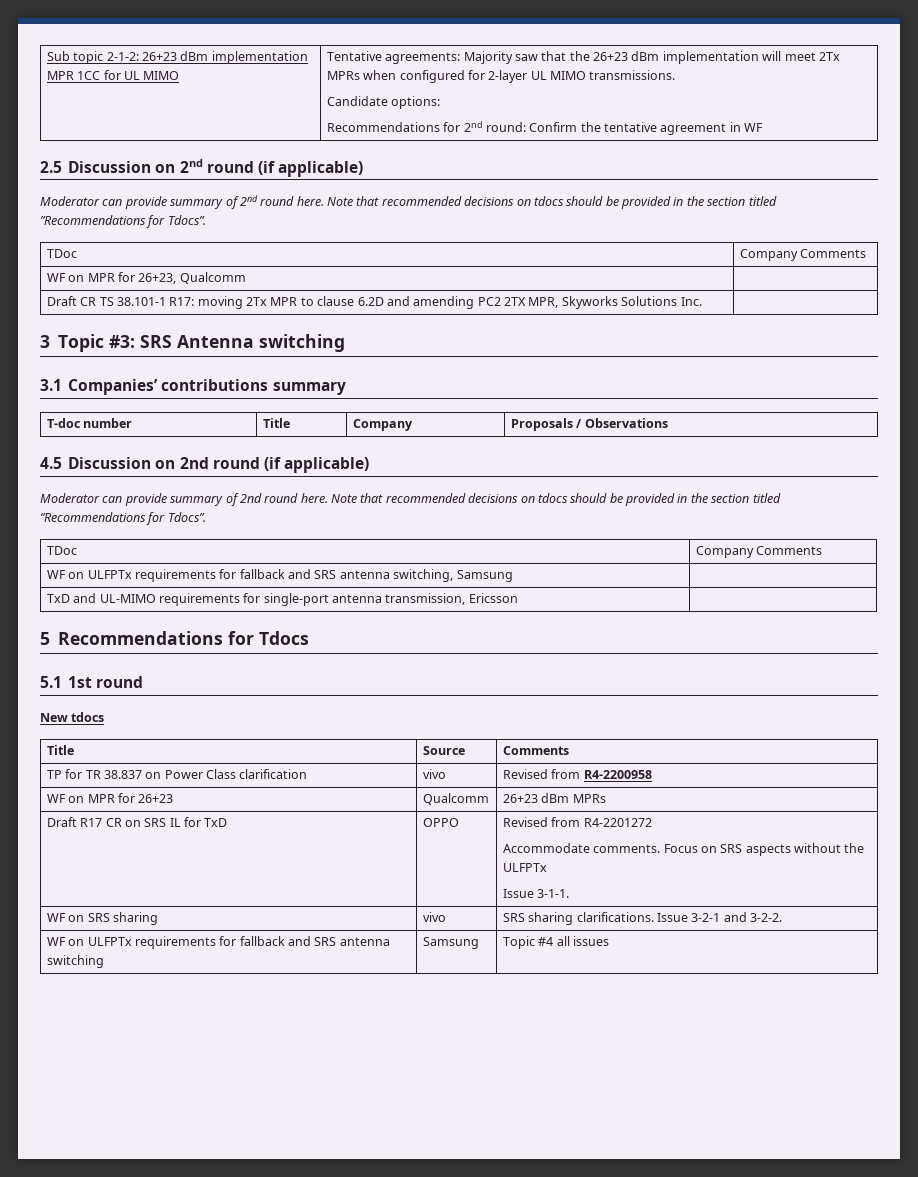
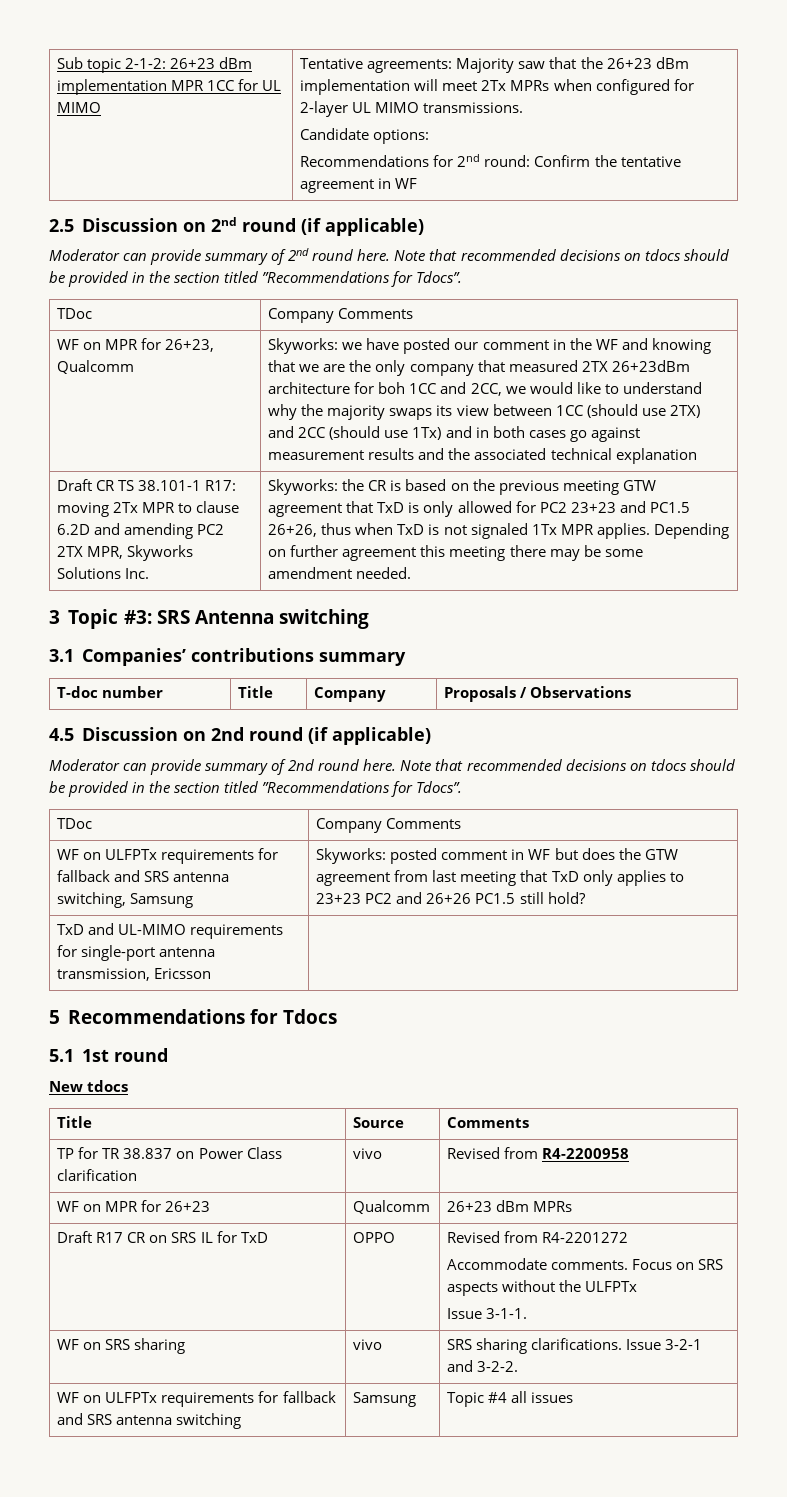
(246, 278) none -> [268,338,711,354] [268,360,690,376] [268,382,702,396] [268,404,700,420] [268,426,640,442] [268,448,697,464] Skyworks: we have posted our comment in the WF and knowing that we are the only company that measured 2TX 26+23dBm architecture for boh 1CC and 2CC, we would like to understand why the majority swaps its view between 1CC (should use 2TX) and 2CC (should use 1Tx) and in both cases go against measurement results and the associated technical explanation
(702, 301) none -> [268,479,656,495] [268,501,690,517] [268,523,729,539] [268,545,643,561] [268,567,412,579] Skyworks: the CR is based on the previous meeting GTW agreement that TxD is only allowed for PC2 23+23 and PC1.5 26+26, thus when TxD is not signaled 1Tx MPR applies. Depending on further agreement this meeting there may be some amendment needed.
(513, 576) none -> [316,848,678,864] [316,870,684,886] [316,892,586,904] Skyworks: posted comment in WF but does the GTW agreement from last meeting that TxD only applies to 23+23 PC2 and 26+26 PC1.5 still hold?

